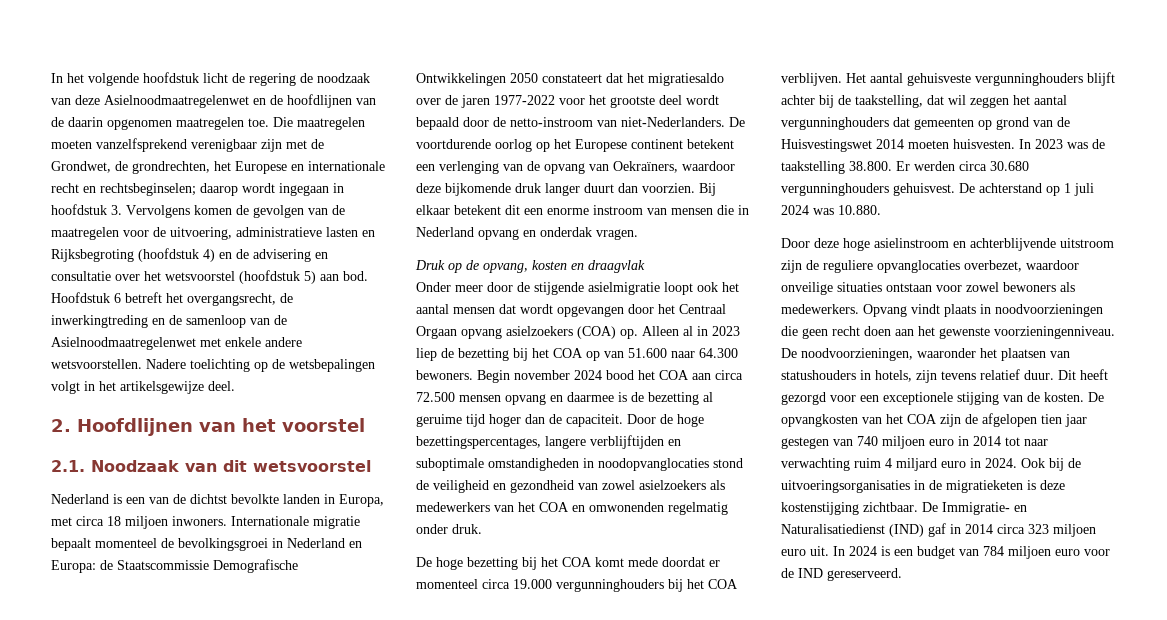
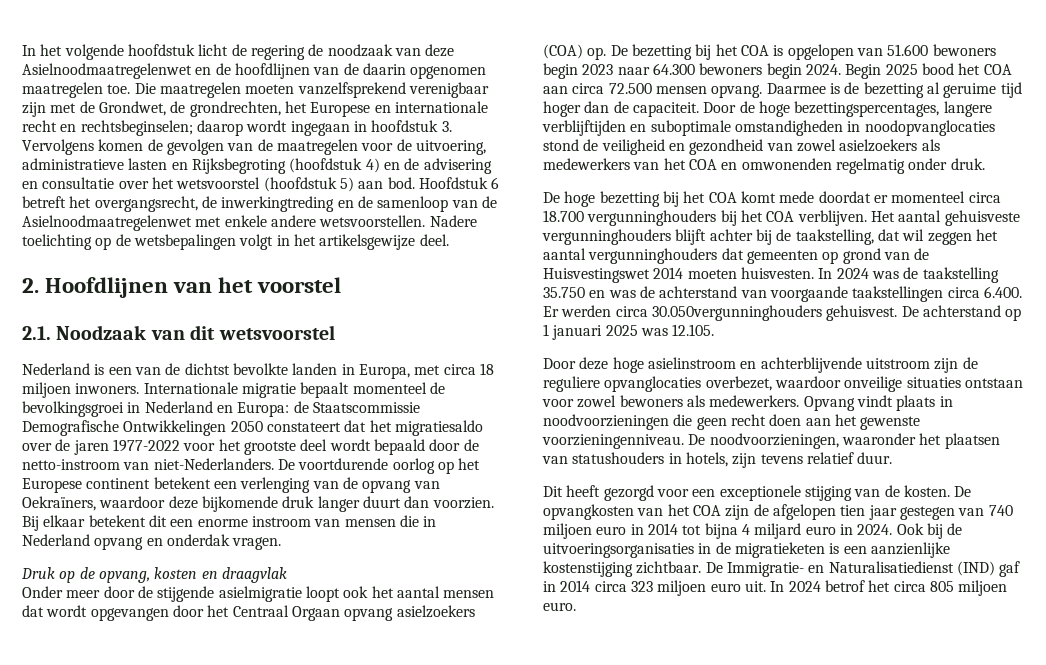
[642,326,740,336] [416,348,738,361] [416,370,602,383] Alleen al in 2023 liep de bezetting bij het COA op van 51.600 naar 64.300 bewoners. Begin november 2024 -> [610,44,996,60] [543,63,918,79] De bezetting bij het COA is opgelopen van 51.600 bewoners begin 2023 naar 64.300 bewoners begin 2024. Begin 2025
[505,392,614,405] opvang en daarmee -> [711,83,826,98] opvang. Daarmee
[513,579,552,589] 19.000 -> [543,210,584,222] 18.700
[1035,139,1063,149] 2023 -> [836,268,869,279] 2024
[849,161,892,171] 38.800. -> [543,286,1022,302] 35.750 en was de achterstand van voorgaande taakstellingen circa 6.400.
[990,161,1029,171] [781,183,889,196] 30.680 vergunninghouders -> [651,305,822,321] 30.050vergunninghouders
[1074,183,1094,196] [781,205,881,215] juli 2024 was 10.880. -> [552,324,715,340] januari 2025 was 12.105.
(1054, 375) none -> (893, 458) //
[1024,439,1048,446] [781,458,881,471] naar verwachting ruim -> [704,523,738,539] bijna
[1040,480,1065,490] deze -> [843,542,950,558] een aanzienlijke
[881,546,1110,559] [781,568,902,581] is een budget van 784 miljoen euro voor de IND gereserveerd. -> [824,580,1008,596] [543,602,576,611] betrof het circa 805 miljoen euro.

